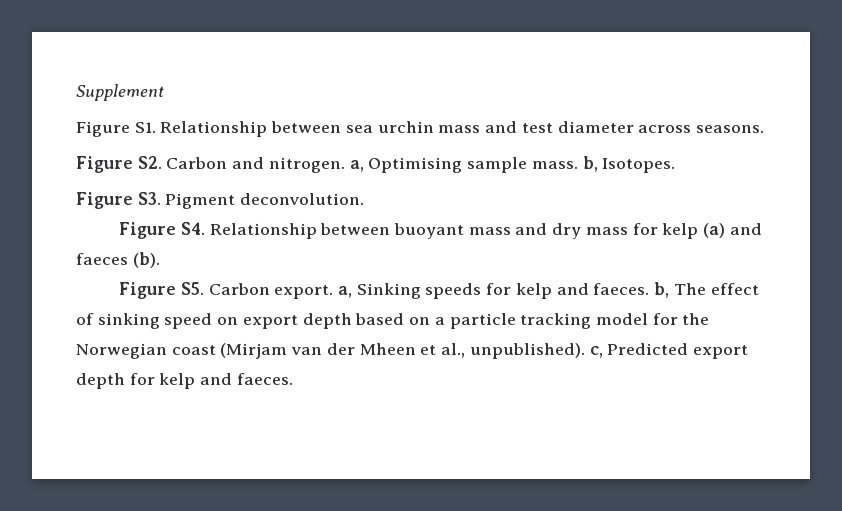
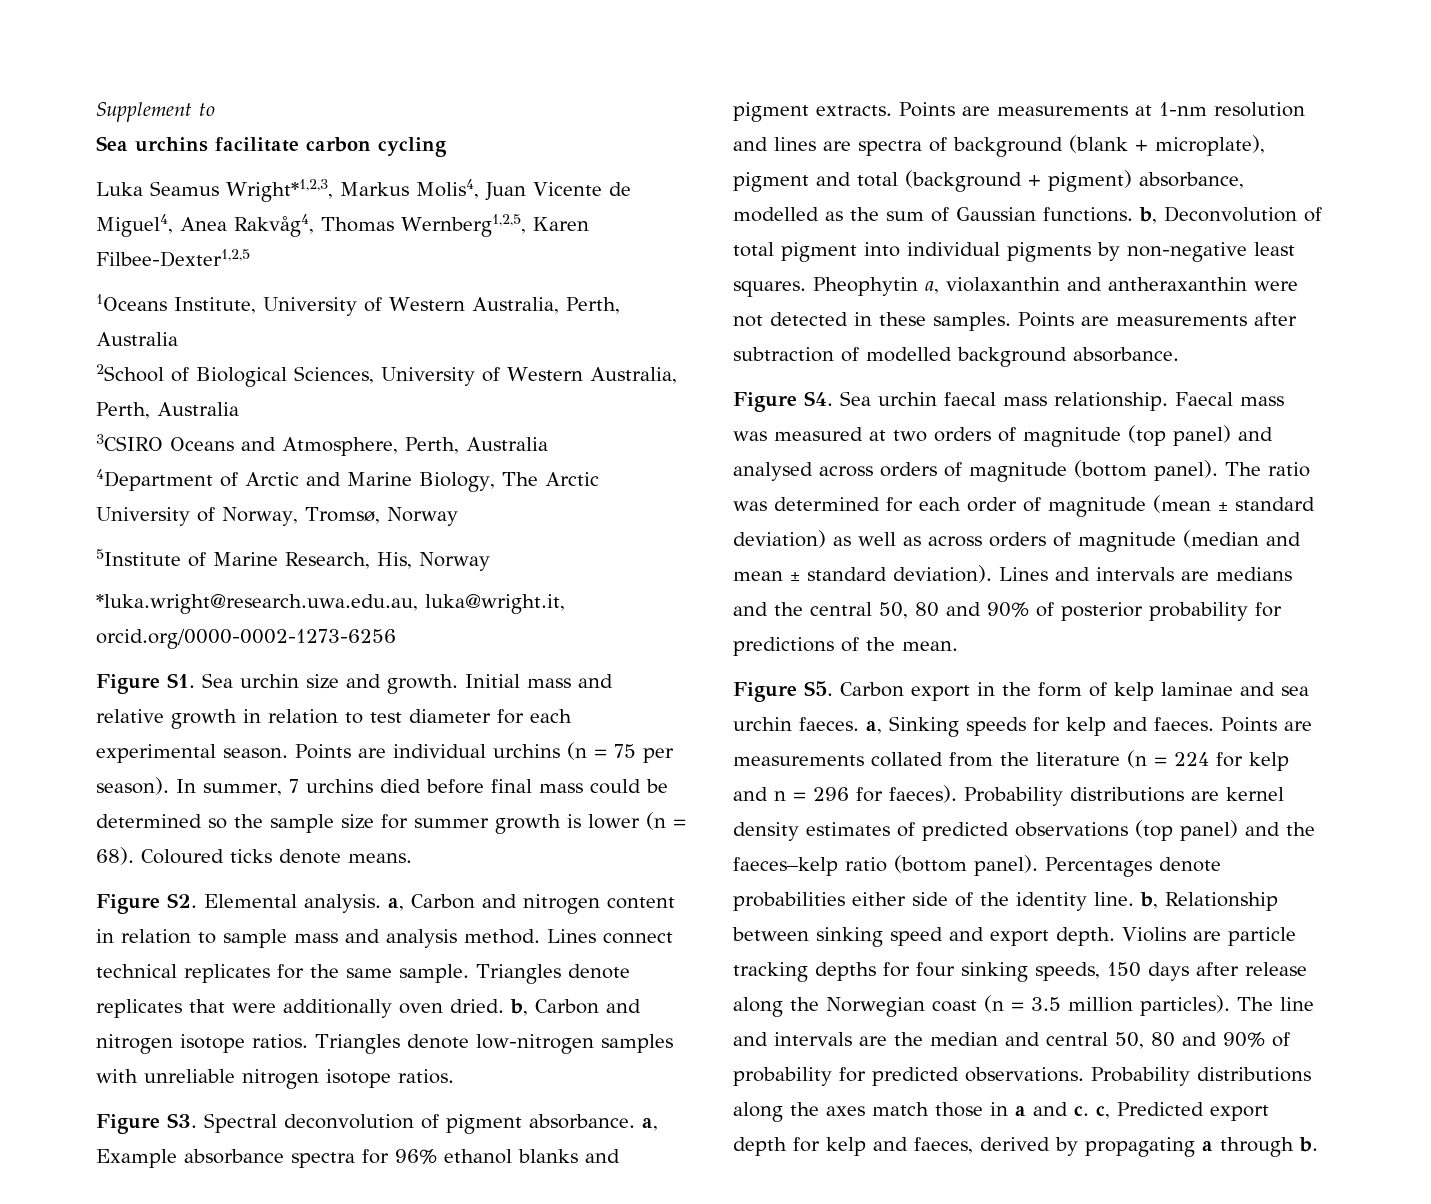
[76,121,764,137] [76,156,676,173] [76,192,365,209] [119,222,762,239] [76,252,160,268] [119,282,334,299] // Figure S1. Relationship between sea urchin mass and test diameter across seasons. // Figure S2. Carbon and nitrogen. a, Optimising sample mass. b, Isotopes. // Figure S3. Pigment deconvolution. // Figure S4. Relationship between buoyant mass and dry mass for kelp (a) and faeces (b). // Figure S5. Carbon export. -> [199,103,215,116] [96,136,447,157] [96,179,631,202] [96,214,589,237] [96,249,250,267] [96,294,620,316] [96,332,178,346] [96,364,677,387] [96,402,239,419] [96,434,548,456] [96,469,599,492] [96,507,458,526] [96,549,490,571] [96,594,565,614] [96,629,396,649] [96,673,613,694] [96,709,572,729] [96,742,674,763] [96,777,668,796] [96,812,686,834] [96,847,412,865] [96,893,675,914] [96,929,673,948] [96,964,630,984] [96,999,641,1018] [96,1034,673,1054] [96,1069,454,1089] [96,1113,658,1134] [96,1149,620,1168] [733,102,1305,122] [733,135,1265,157] [733,170,1244,192] [733,206,1322,224] [733,242,1295,262] [733,277,1298,297] [733,312,1297,331] [733,347,1179,367] [733,391,1284,412] [733,425,1273,447] [733,460,1310,482] [733,495,1315,517] [733,530,1301,552] [733,565,1292,583] [733,602,1282,621] [733,637,958,656] [733,681,1309,702] [733,717,859,731] to // Sea urchins facilitate carbon cycling // Luka Seamus Wright*1,2,3, Markus Molis4, Juan Vicente de Miguel4, Anea Rakvåg4, Thomas Wernberg1,2,5, Karen Filbee-Dexter1,2,5 // 1Oceans Institute, University of Western Australia, Perth, Australia // 2School of Biological Sciences, University of Western Australia, Perth, Australia // 3CSIRO Oceans and Atmosphere, Perth, Australia // 4Department of Arctic and Marine Biology, The Arctic University of Norway, Tromsø, Norway // 5Institute of Marine Research, His, Norway // *luka.wright@research.uwa.edu.au, luka@wright.it, orcid.org/0000-0002-1273-6256 // Figure S1. Sea urchin size and growth. Initial mass and relative growth in relation to test diameter for each experimental season. Points are individual urchins (n = 75 per season). In summer, 7 urchins died before final mass could be determined so the sample size for summer growth is lower (n = 68). Coloured ticks denote means. // Figure S2. Elemental analysis. a, Carbon and nitrogen content in relation to sample mass and analysis method. Lines connect technical replicates for the same sample. Triangles denote replicates that were additionally oven dried. b, Carbon and nitrogen isotope ratios. Triangles denote low-nitrogen samples with unreliable nitrogen isotope ratios. // Figure S3. Spectral deconvolution of pigment absorbance. a, Example absorbance spectra for 96% ethanol blanks and pigment extracts. Points are measurements at 1-nm resolution and lines are spectra of background (blank + microplate), pigment and total (background + pigment) absorbance, modelled as the sum of Gaussian functions. b, Deconvolution of total pigment into individual pigments by non-negative least squares. Pheophytin a, violaxanthin and antheraxanthin were not detected in these samples. Points are measurements after subtraction of modelled background absorbance. // Figure S4. Sea urchin faecal mass relationship. Faecal mass was measured at two orders of magnitude (top panel) and analysed across orders of magnitude (bottom panel). The ratio was determined for each order of magnitude (mean ± standard deviation) as well as across orders of magnitude (median and mean ± standard deviation). Lines and intervals are medians and the central 50, 80 and 90% of posterior probability for predictions of the mean. // Figure S5. Carbon export in the form of kelp laminae and sea urchin faeces.
[654,282,759,298] [76,313,710,329] [76,343,585,359] b, The effect of sinking speed on export depth based on a particle tracking model for the Norwegian coast (Mirjam van der Mheen et al., unpublished). -> [1221,717,1312,732] [733,750,1289,771] [733,785,1284,806] [733,820,1315,841] [733,855,1221,877] [733,892,1278,911] [732,927,1296,947] [733,962,1307,982] [733,995,1314,1017] [733,1032,1290,1049] [733,1067,1311,1086] [733,1102,1089,1122] Points are measurements collated from the literature (n = 224 for kelp and n = 296 for faeces). Probability distributions are kernel density estimates of predicted observations (top panel) and the faeces–kelp ratio (bottom panel). Percentages denote probabilities either side of the identity line. b, Relationship between sinking speed and export depth. Violins are particle tracking depths for four sinking speeds, 150 days after release along the Norwegian coast (n = 3.5 million particles). The line and intervals are the median and central 50, 80 and 90% of probability for predicted observations. Probability distributions along the axes match those in a and c.
[236,373,293,385] faeces. -> [914,1137,1318,1157] faeces, derived by propagating a through b.

